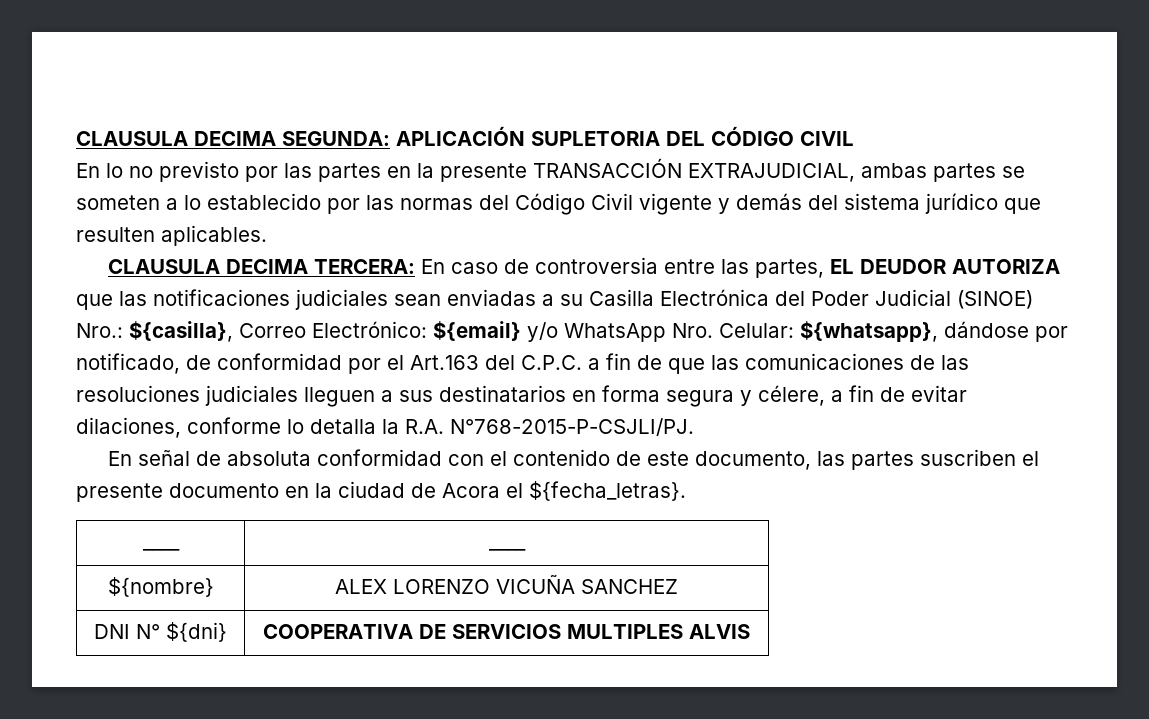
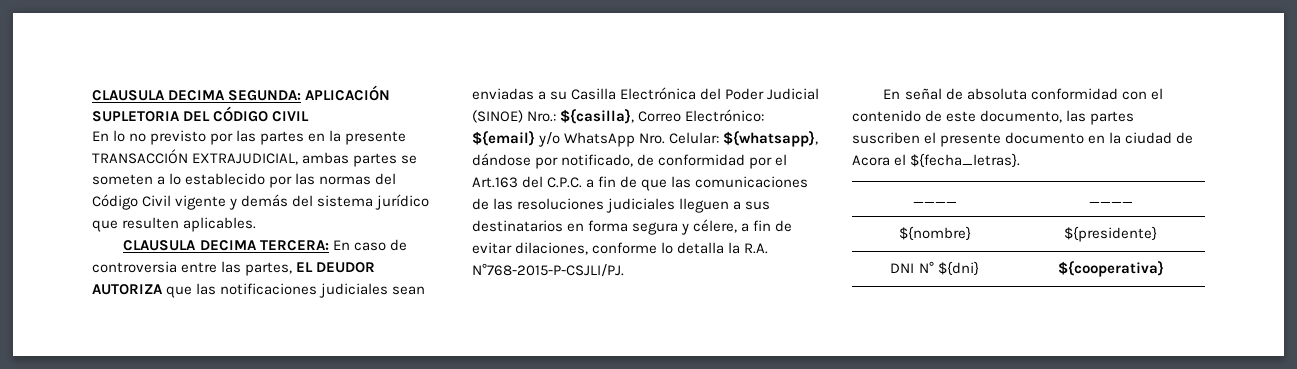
[335,574,678,594] ALEX LORENZO VICUÑA SANCHEZ -> [1064,226,1157,242] ${presidente}
[263,624,750,639] COOPERATIVA DE SERVICIOS MULTIPLES ALVIS -> [1057,261,1164,277] ${cooperativa}

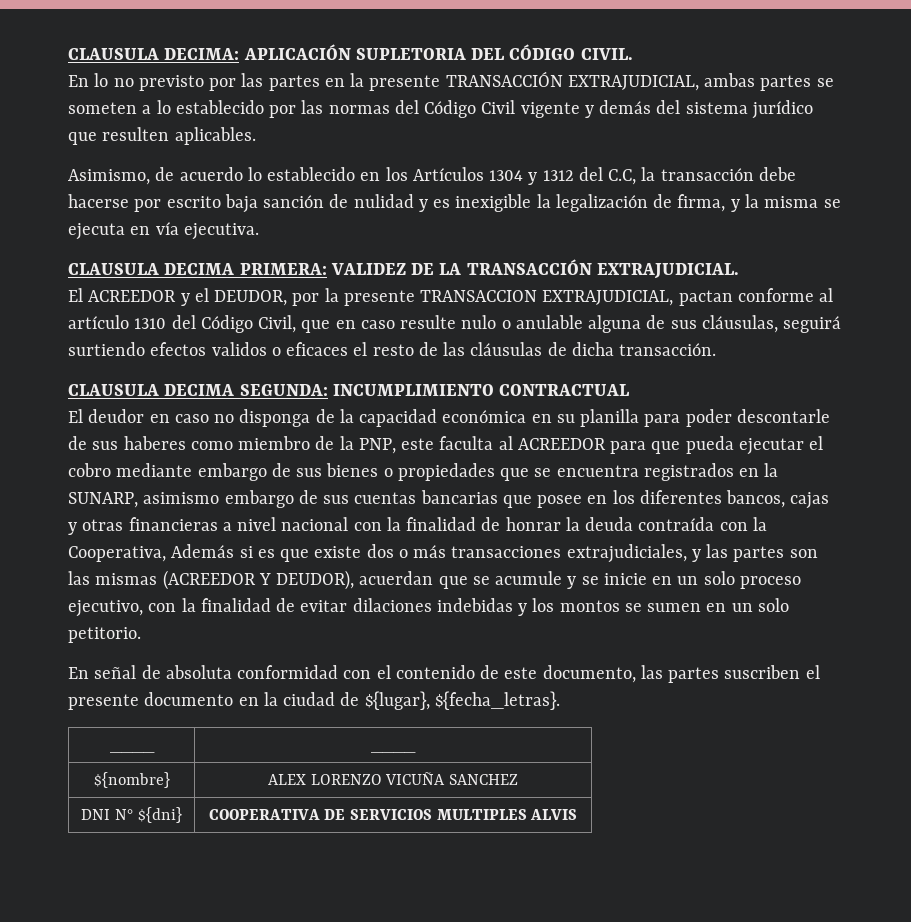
[92,90,302,101] CLAUSULA DECIMA SEGUNDA: -> [68,48,240,60] CLAUSULA DECIMA:
[272,111,310,122] CIVIL -> [580,48,633,60] CIVIL.
[123,239,407,251] [92,261,376,276] [92,283,426,298] [472,87,820,100] [472,109,765,124] [472,131,819,147] [472,153,788,169] [472,176,809,191] [472,198,771,213] [472,219,793,235] [472,242,769,255] [472,263,624,277] CLAUSULA DECIMA TERCERA: En caso de controversia entre las partes, EL DEUDOR AUTORIZA que las notificaciones judiciales sean enviadas a su Casilla Electrónica del Poder Judicial (SINOE) Nro.: ${casilla}, Correo Electrónico: ${email} y/o WhatsApp Nro. Celular: ${whatsapp}, dándose por notificado, de conformidad por el Art.163 del C.P.C. a fin de que las comunicaciones de las resoluciones judiciales lleguen a sus destinatarios en forma segura y célere, a fin de evitar dilaciones, conforme lo detalla la R.A. N°768-2015-P-CSJLI/PJ. -> [68,167,796,185] [68,194,841,213] [68,222,259,240] [68,259,739,279] [68,288,834,306] [68,315,842,333] [68,342,717,356] [68,384,630,396] [68,409,830,427] [68,436,824,455] [68,463,779,481] [68,490,830,509] [68,517,767,535] [68,544,818,563] [68,570,801,590] [68,598,789,617] [68,627,141,643] Asimismo, de acuerdo lo establecido en los Artículos 1304 y 1312 del C.C, la transacción debe hacerse por escrito baja sanción de nulidad y es inexigible la legalización de firma, y la misma se ejecuta en vía ejecutiva. // CLAUSULA DECIMA PRIMERA: VALIDEZ DE LA TRANSACCIÓN EXTRAJUDICIAL. // El ACREEDOR y el DEUDOR, por la presente TRANSACCION EXTRAJUDICIAL, pactan conforme al artículo 1310 del Código Civil, que en caso resulte nulo o anulable alguna de sus cláusulas, seguirá surtiendo efectos validos o eficaces el resto de las cláusulas de dicha transacción. // CLAUSULA DECIMA SEGUNDA: INCUMPLIMIENTO CONTRACTUAL // El deudor en caso no disponga de la capacidad económica en su planilla para poder descontarle de sus haberes como miembro de la PNP, este faculta al ACREEDOR para que pueda ejecutar el cobro mediante embargo de sus bienes o propiedades que se encuentra registrados en la SUNARP, asimismo embargo de sus cuentas bancarias que posee en los diferentes bancos, cajas y otras financieras a nivel nacional con la finalidad de honrar la deuda contraída con la Cooperativa, Además si es que existe dos o más transacciones extrajudiciales, y las partes son las mismas (ACREEDOR Y DEUDOR), acuerdan que se acumule y se inicie en un solo proceso ejecutivo, con la finalidad de evitar dilaciones indebidas y los montos se sumen en un solo petitorio.
[852,154,907,166] Acora el -> [364,691,430,710] ${lugar},
[1064,226,1157,242] ${presidente} -> [267,772,519,785] ALEX LORENZO VICUÑA SANCHEZ
[1057,261,1164,277] ${cooperativa} -> [208,809,578,820] COOPERATIVA DE SERVICIOS MULTIPLES ALVIS

